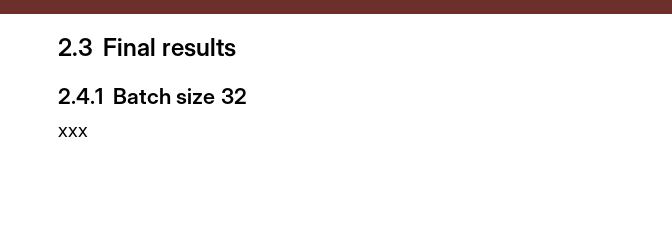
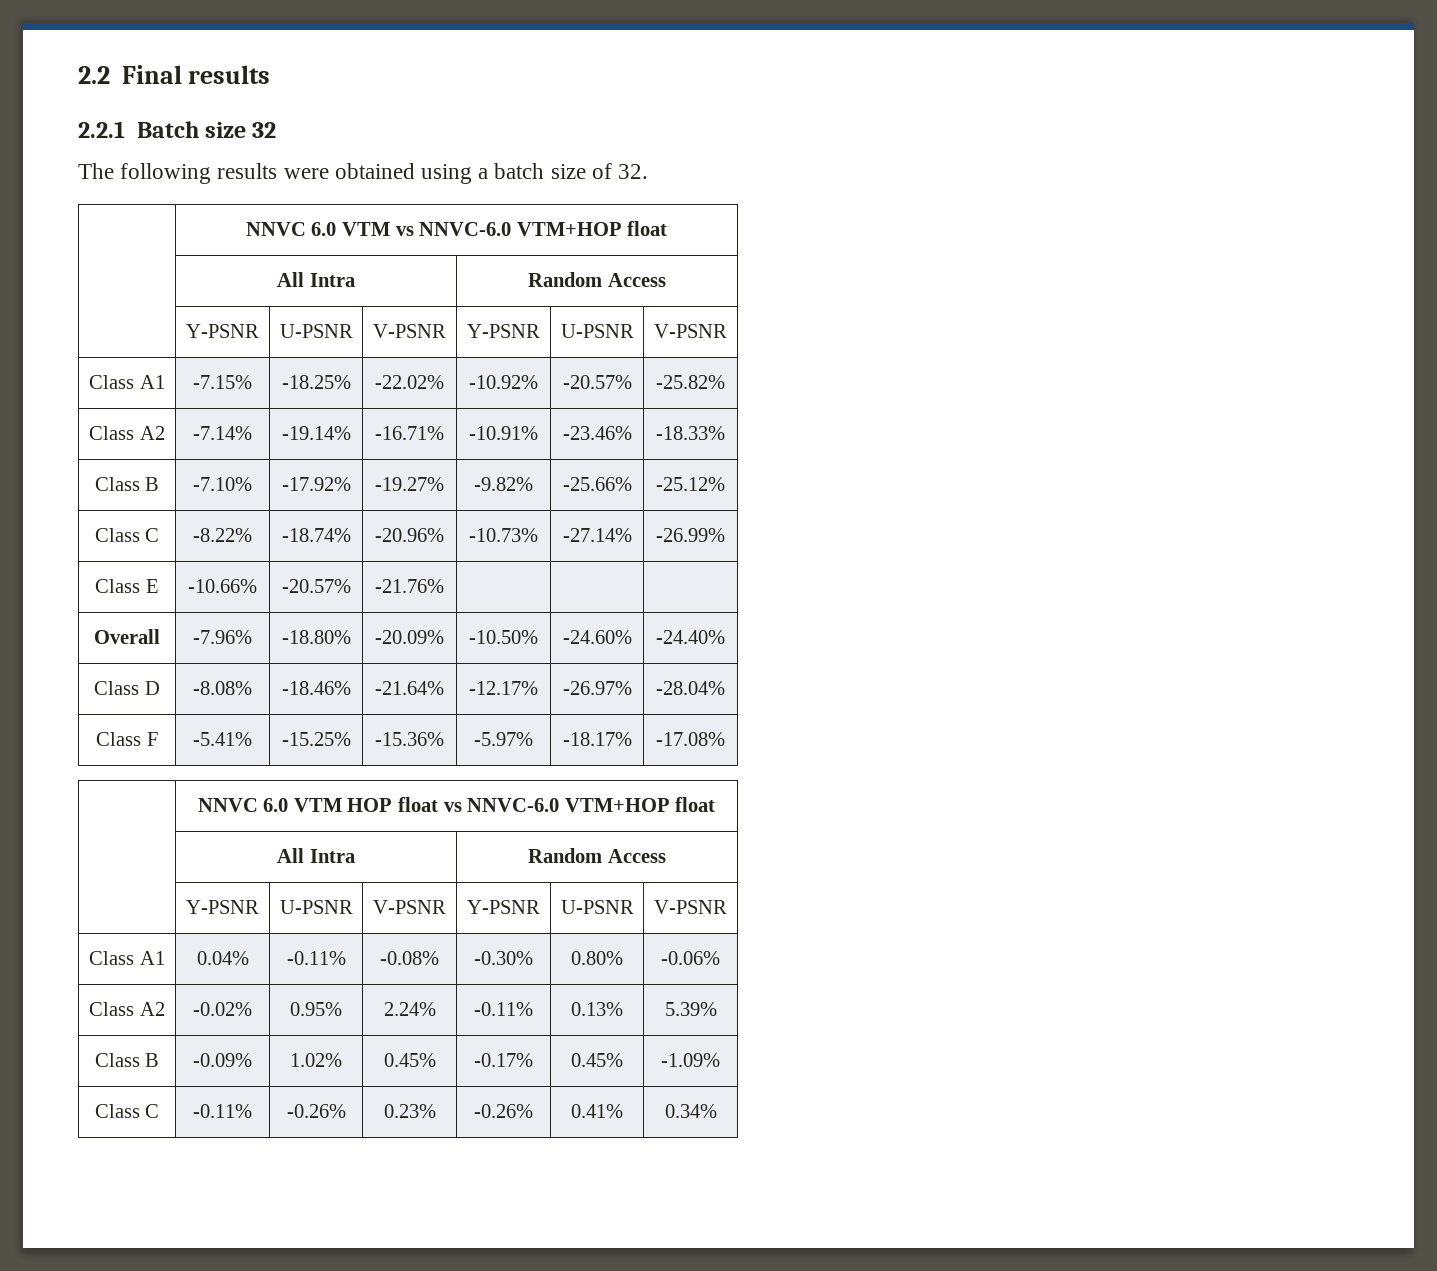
[58,38,93,56] 2.3 -> [78,66,110,84] 2.2
[58,88,103,104] 2.4.1 -> [78,121,125,138] 2.2.1
[58,127,88,137] xxx -> [78,163,649,184] [245,221,668,236] [277,272,355,287] [528,272,666,287] [186,324,259,338] [279,324,353,338] [373,324,446,338] [467,324,540,338] [560,324,634,338] [654,324,727,338] [89,375,165,389] [193,375,252,389] [281,375,351,389] [375,375,444,389] [469,375,538,389] [562,375,632,389] [656,375,725,389] [89,426,165,440] [193,426,252,440] [281,426,351,440] [375,426,444,440] [469,426,538,440] [562,426,632,440] [656,426,725,440] [94,477,160,491] [193,477,252,491] [281,477,351,491] [375,477,444,491] [474,477,533,491] [562,477,632,491] [656,477,725,491] [94,528,160,542] [193,528,252,542] [281,528,351,542] [375,528,444,542] [469,528,538,542] [562,528,632,542] [656,528,725,542] [95,579,159,593] [188,579,257,593] [281,579,351,593] [375,579,444,593] [94,629,160,644] [193,630,252,644] [281,630,351,644] [375,630,444,644] [469,630,538,644] [562,630,632,644] [656,630,725,644] [94,681,160,695] [193,681,252,695] [281,681,351,695] [375,681,444,695] [469,681,538,695] [562,681,632,695] [656,681,725,695] [96,732,158,746] [193,732,252,746] [281,732,351,746] [375,732,444,746] [474,732,533,746] [562,732,632,746] [656,732,725,746] [197,797,716,812] [277,848,355,863] [528,848,666,863] [186,900,259,914] [279,900,353,914] [373,900,446,914] [467,900,540,914] [560,900,634,914] [654,900,727,914] [89,951,165,965] [196,951,249,965] [286,951,346,965] [380,951,439,965] [474,951,533,965] [571,951,623,965] [661,951,720,965] [89,1002,165,1016] [193,1002,252,1016] [290,1002,342,1016] [383,1002,436,1016] [474,1002,533,1016] [571,1002,623,1016] [664,1002,717,1016] [94,1053,160,1067] [193,1053,252,1067] [290,1053,342,1067] [383,1053,436,1067] [474,1053,533,1067] [571,1053,623,1067] [661,1053,720,1067] [94,1104,160,1118] [193,1104,252,1118] [286,1104,346,1118] [383,1104,436,1118] [474,1104,533,1118] [571,1104,623,1118] [664,1104,717,1118] The following results were obtained using a batch size of 32. // | NNVC 6.0 VTM vs NNVC-6.0 VTM+HOP float // | All Intra | Random Access // | Y-PSNR | U-PSNR | V-PSNR | Y-PSNR | U-PSNR | V-PSNR // Class A1 | -7.15% | -18.25% | -22.02% | -10.92% | -20.57% | -25.82% // Class A2 | -7.14% | -19.14% | -16.71% | -10.91% | -23.46% | -18.33% // Class B | -7.10% | -17.92% | -19.27% | -9.82% | -25.66% | -25.12% // Class C | -8.22% | -18.74% | -20.96% | -10.73% | -27.14% | -26.99% // Class E | -10.66% | -20.57% | -21.76% | | | // Overall | -7.96% | -18.80% | -20.09% | -10.50% | -24.60% | -24.40% // Class D | -8.08% | -18.46% | -21.64% | -12.17% | -26.97% | -28.04% // Class F | -5.41% | -15.25% | -15.36% | -5.97% | -18.17% | -17.08% // | NNVC 6.0 VTM HOP float vs NNVC-6.0 VTM+HOP float // | All Intra | Random Access // | Y-PSNR | U-PSNR | V-PSNR | Y-PSNR | U-PSNR | V-PSNR // Class A1 | 0.04% | -0.11% | -0.08% | -0.30% | 0.80% | -0.06% // Class A2 | -0.02% | 0.95% | 2.24% | -0.11% | 0.13% | 5.39% // Class B | -0.09% | 1.02% | 0.45% | -0.17% | 0.45% | -1.09% // Class C | -0.11% | -0.26% | 0.23% | -0.26% | 0.41% | 0.34%

